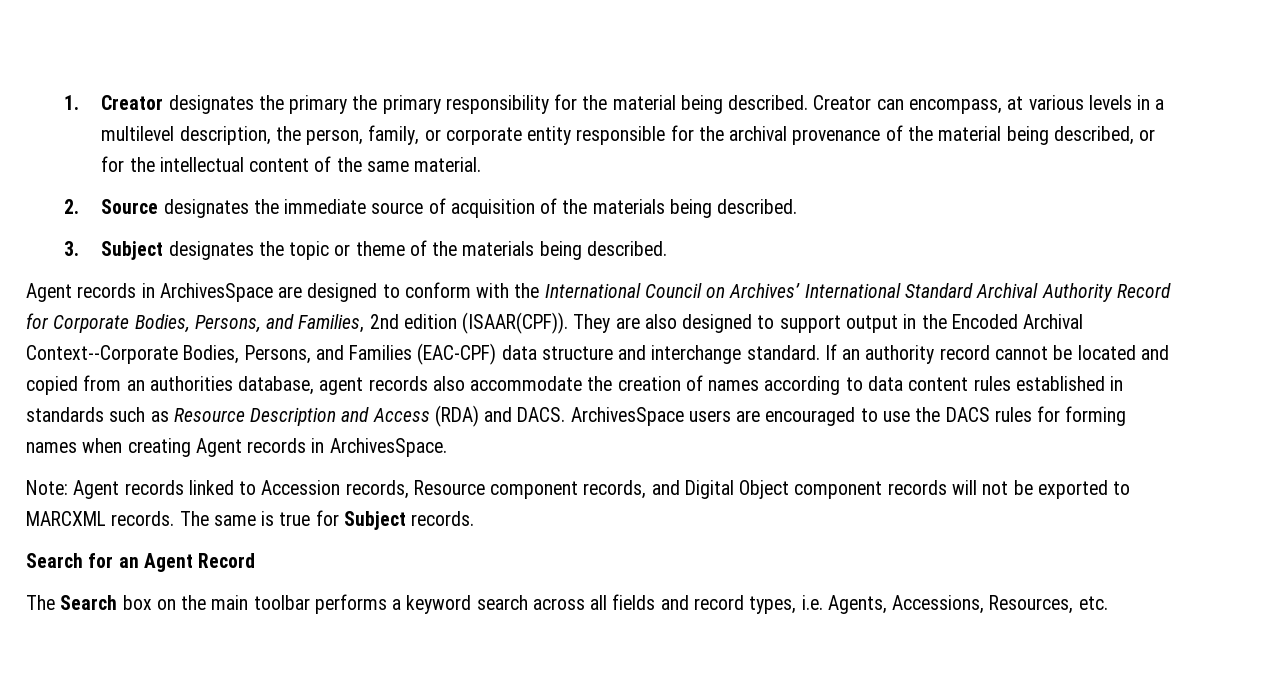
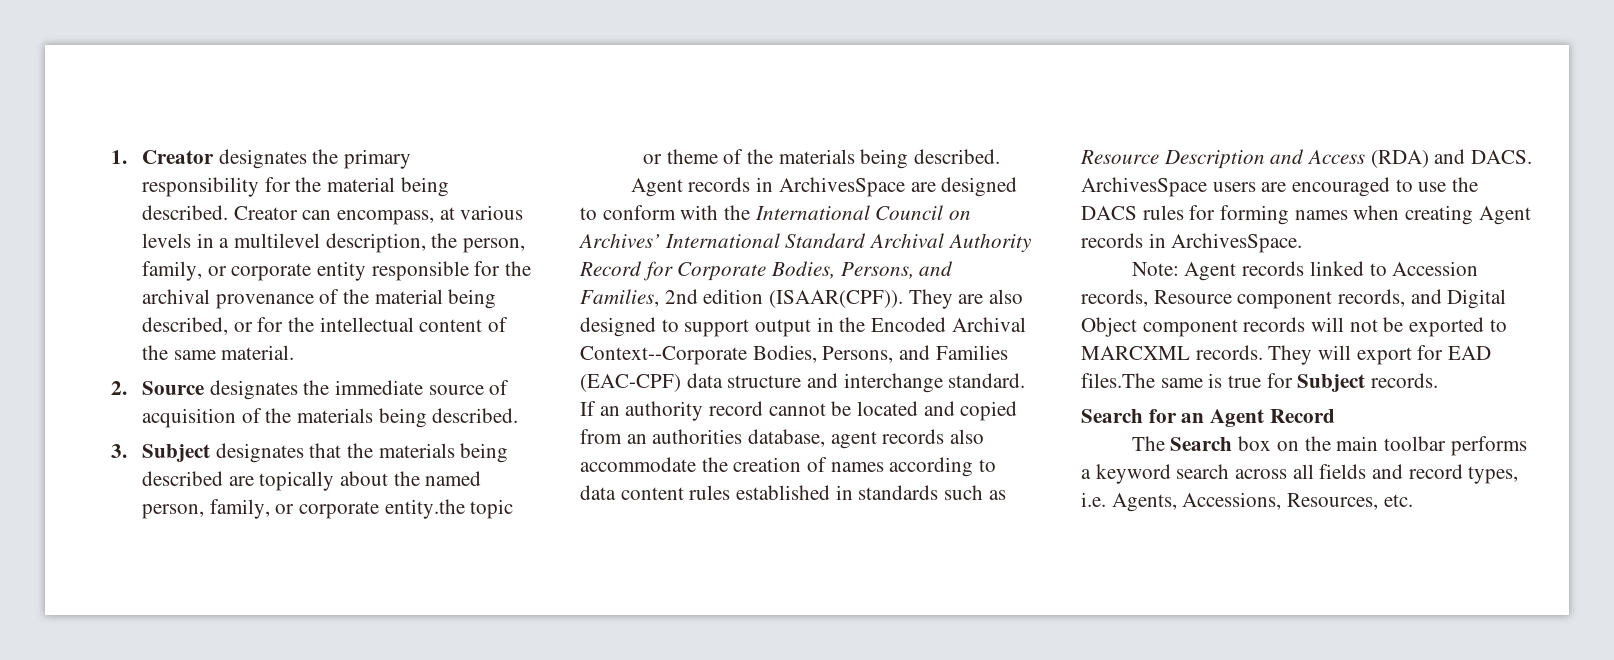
[352,95,441,114] the primary -> (412, 159) none
[258,241,284,256] the -> [309,443,509,463] [142,471,482,491] [142,499,465,519] that the materials being described are topically about the named person, family, or corporate entity.the
[179,511,209,526] The -> [1268,345,1492,365] [1081,373,1155,388] They will export for EAD files.The

